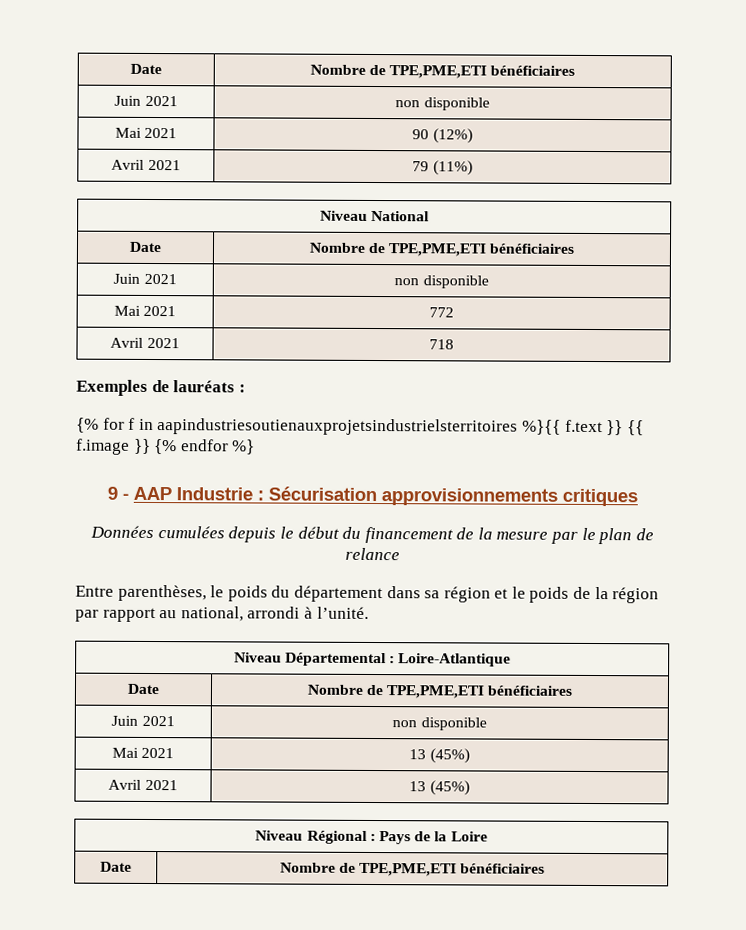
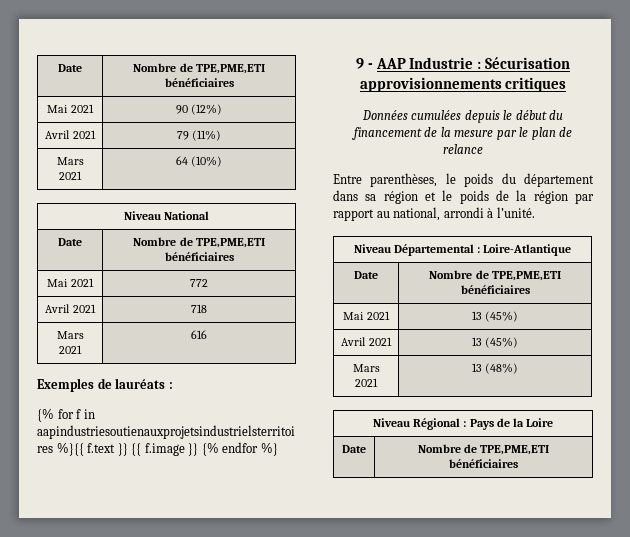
[130,63,162,75] [309,64,576,79] [114,95,178,107] [395,97,490,111] Date | Nombre de TPE,PME,ETI bénéficiaires // Juin 2021 | non disponible -> [58,64,82,72] [133,63,265,74] [164,78,234,87] Date | Nombre de TPE,PME,ETI bénéficiaires
(473, 168) none -> [56,157,84,165] [59,171,82,180] [175,156,223,167] // Mars 2021 | 64 (10%)
[113,273,177,285] [394,275,489,289] // Juin 2021 | non disponible -> (234, 256) none
(454, 344) none -> [56,331,84,339] [59,345,82,354] [191,330,207,339] // Mars 2021 | 616
[111,715,175,727] [392,717,487,731] // Juin 2021 | non disponible -> (530, 289) none
(470, 788) none -> [352,364,380,372] [355,378,378,387] [471,363,519,374] // Mars 2021 | 13 (48%)

